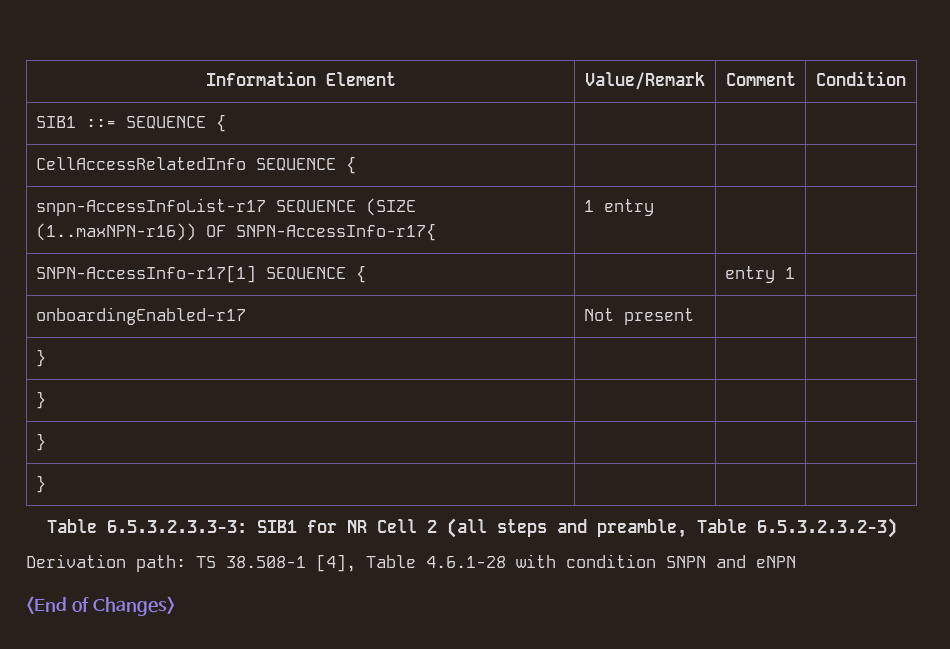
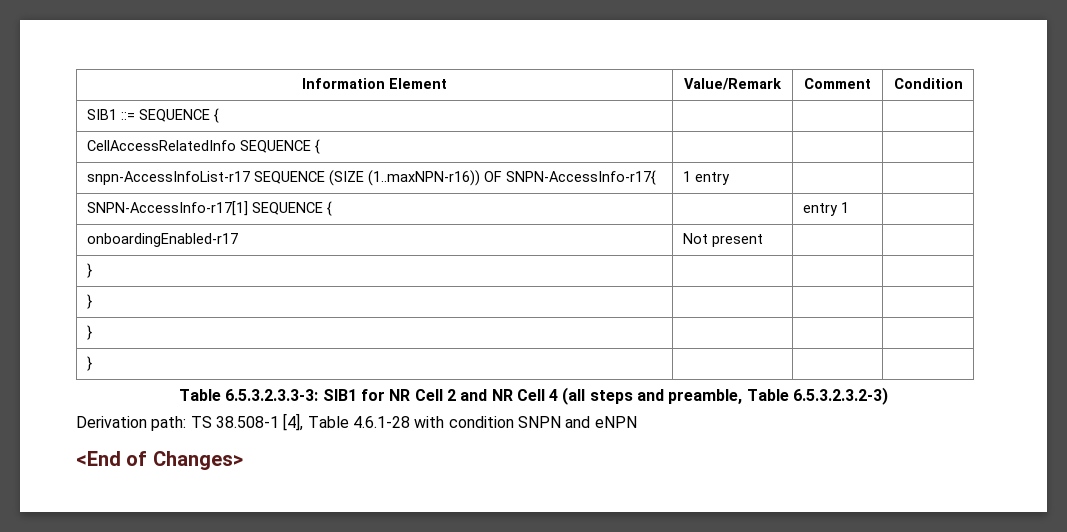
(437, 526) none -> [460,389,559,401] and NR Cell 4

